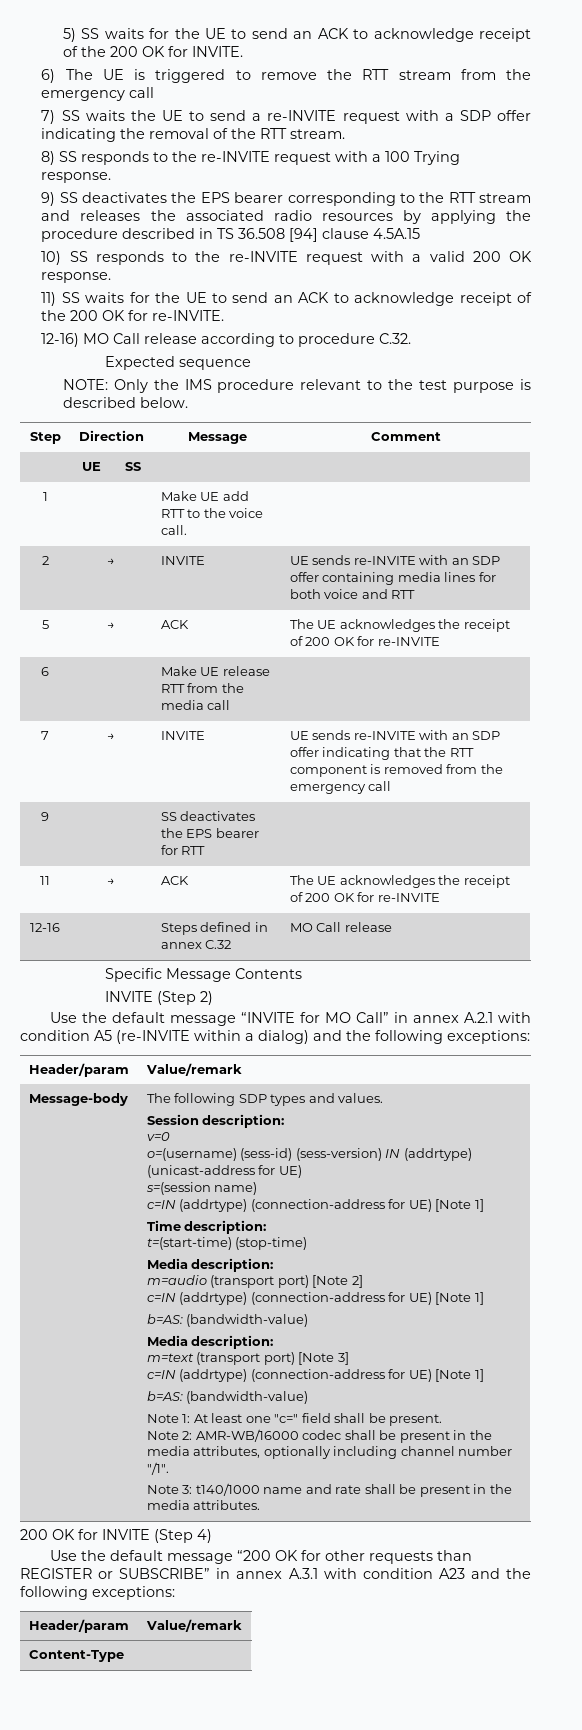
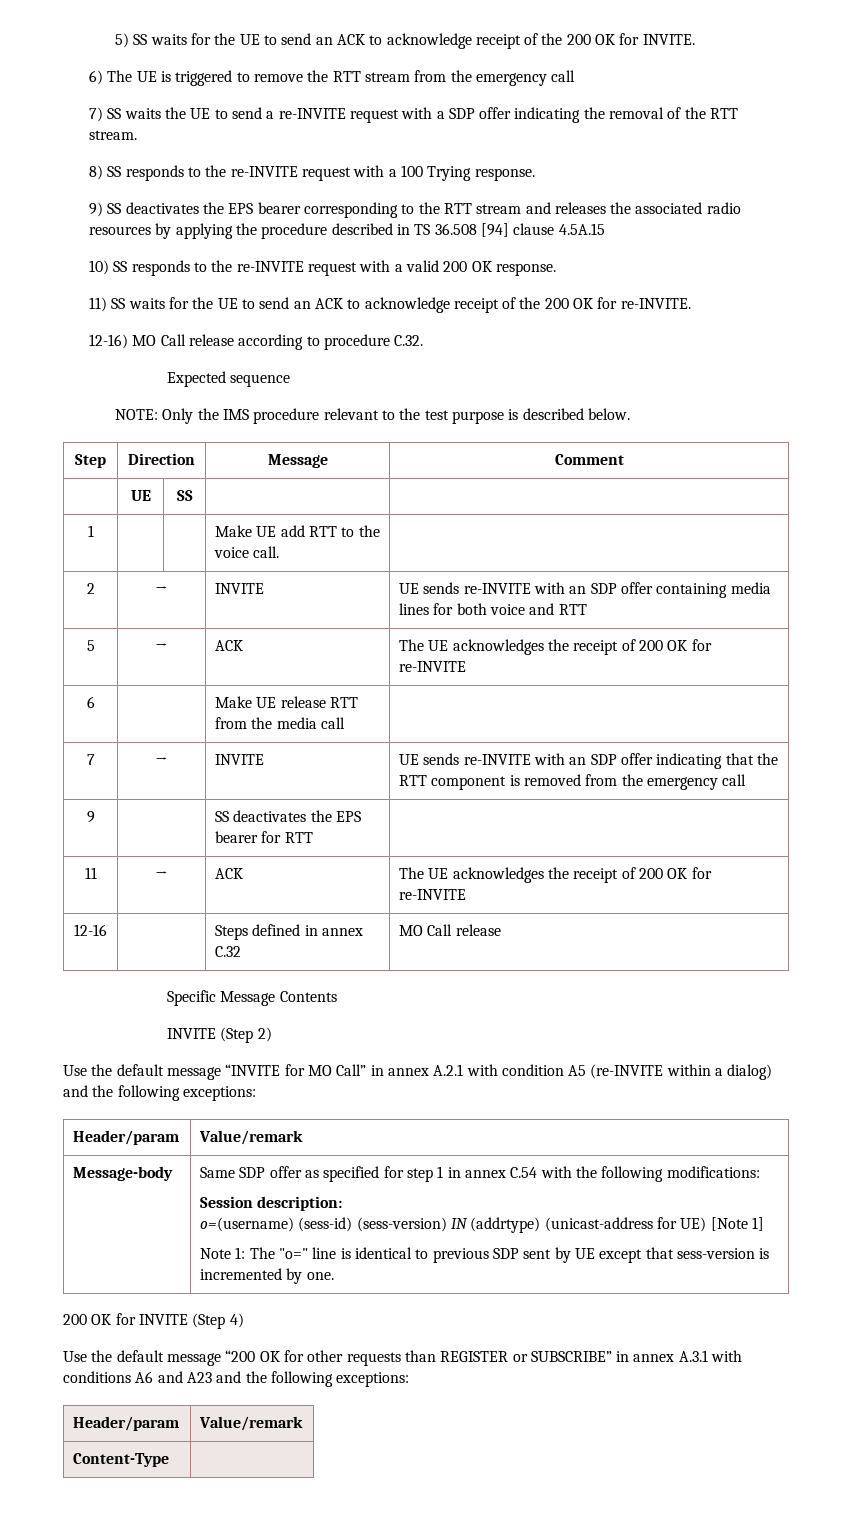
[146,1093,384,1106] The following SDP types and values. -> [200,1166,760,1182] Same SDP offer as specified for step 1 in annex C.54 with the following modifications:
[146,1132,170,1141] // v=0 -> (343, 1203) none
[145,1182,258,1195] [146,1199,484,1212] [146,1220,267,1234] [146,1237,308,1250] [146,1258,274,1272] [146,1275,363,1288] [146,1292,484,1305] [146,1314,309,1327] [146,1335,274,1349] [146,1352,349,1365] [146,1369,484,1382] [146,1391,309,1404] [146,1413,443,1426] [146,1429,492,1443] [146,1446,513,1459] [146,1462,169,1475] [146,1483,512,1497] [146,1500,261,1510] // s=(session name) // c=IN (addrtype) (connection-address for UE) [Note 1] // Time description: // t=(start-time) (stop-time) // Media description: // m=audio (transport port) [Note 2] // c=IN (addrtype) (connection-address for UE) [Note 1] // b=AS: (bandwidth-value) // Media description: // m=text (transport port) [Note 3] // c=IN (addrtype) (connection-address for UE) [Note 1] // b=AS: (bandwidth-value) // Note 1: At least one "c=" field shall be present. // Note 2: AMR-WB/16000 codec shall be present in the media attributes, optionally including channel number "/1". // Note 3: t140/1000 name and rate shall be present in the media attributes. -> [710,1217,765,1231] [200,1247,770,1263] [200,1268,334,1284] [Note 1] // Note 1: The "o=" line is identical to previous SDP sent by UE except that sess-version is incremented by one.
[362,1568,433,1579] condition -> [63,1371,183,1383] conditions A6 and

